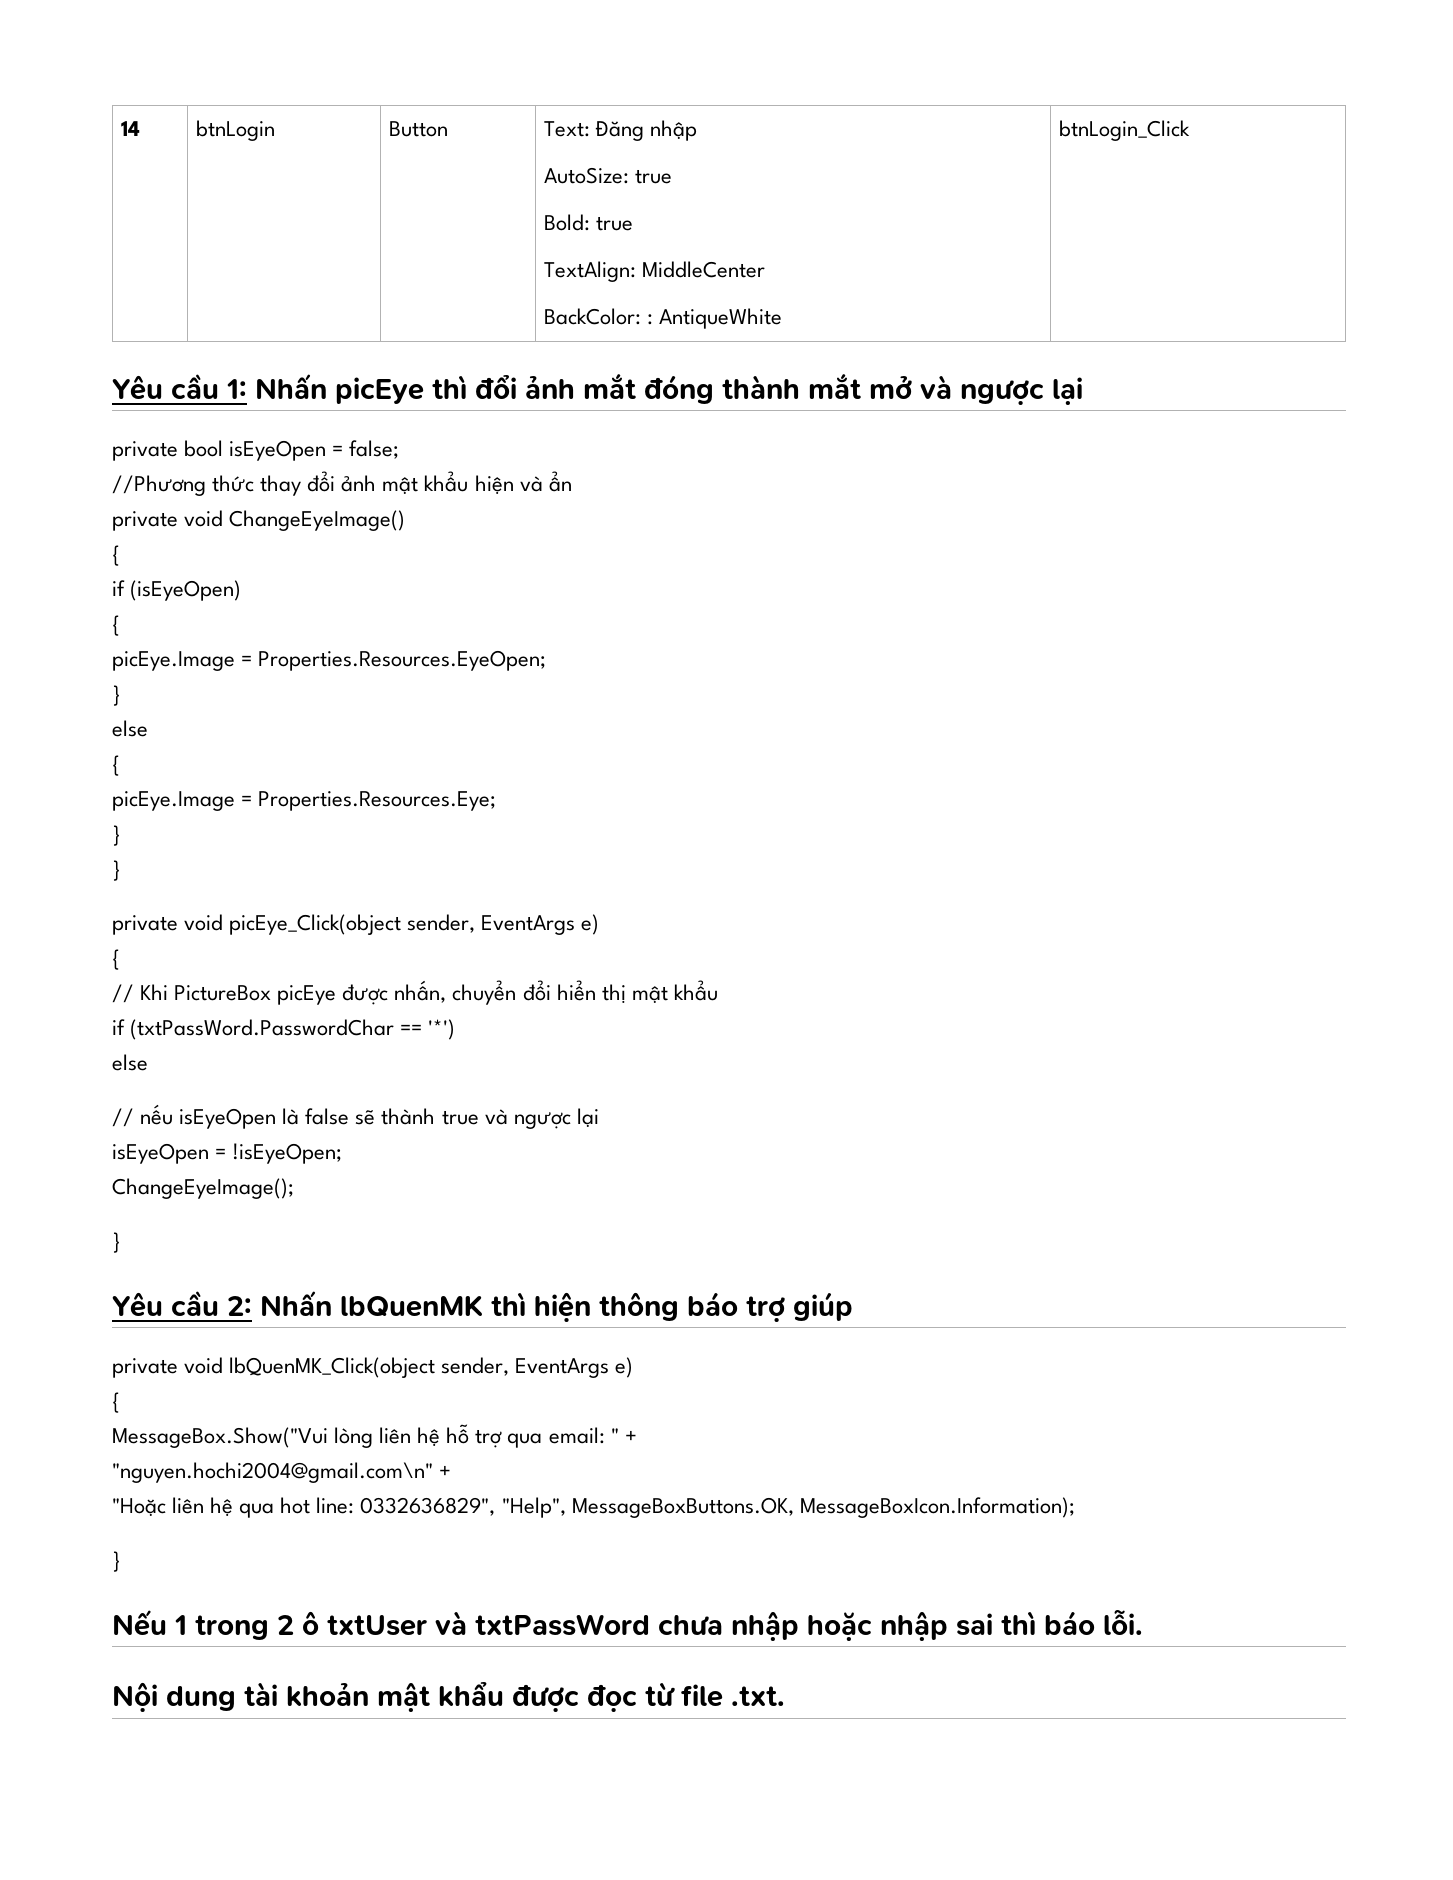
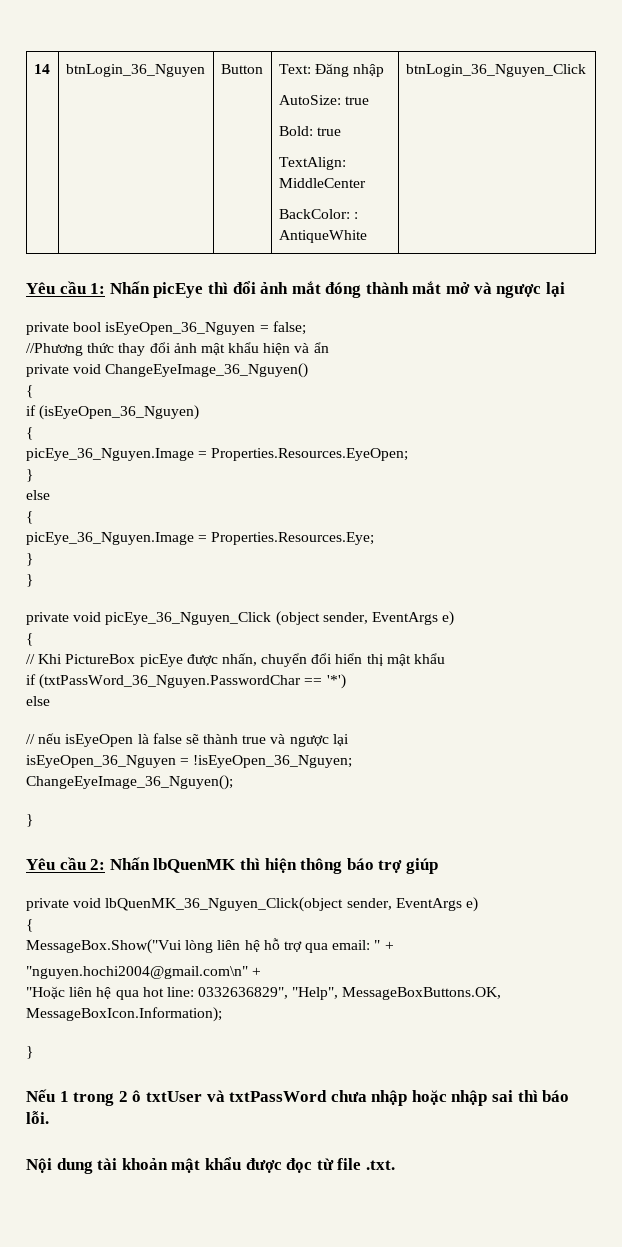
[196,120,276,141] btnLogin -> [65,64,205,77] btnLogin_36_Nguyen
[1059,120,1191,141] btnLogin_Click -> [405,64,586,77] btnLogin_36_Nguyen_Click
[229,440,327,461] isEyeOpen -> [105,322,256,335] isEyeOpen_36_Nguyen
[229,510,406,531] ChangeEyeImage() -> [105,363,309,378] ChangeEyeImage_36_Nguyen()
[130,580,242,601] [112,615,120,636] [112,651,235,671] (isEyeOpen) // { // picEye.Image -> [39,405,200,420] [26,427,33,440] [26,448,194,461] (isEyeOpen_36_Nguyen) // { // picEye_36_Nguyen.Image
[112,791,235,811] picEye.Image -> [26,532,194,545] picEye_36_Nguyen.Image
[229,914,402,935] picEye_Click(object -> [105,611,320,626] picEye_36_Nguyen_Click (object
[130,1019,395,1040] (txtPassWord.PasswordChar -> [39,674,302,689] (txtPassWord_36_Nguyen.PasswordChar
[112,1143,343,1164] [112,1178,294,1199] isEyeOpen = !isEyeOpen; // ChangeEyeImage(); -> [26,755,353,768] [26,775,233,790] isEyeOpen_36_Nguyen = !isEyeOpen_36_Nguyen; // ChangeEyeImage_36_Nguyen();
[229,1357,436,1378] lbQuenMK_Click(object -> [105,897,344,912] lbQuenMK_36_Nguyen_Click(object

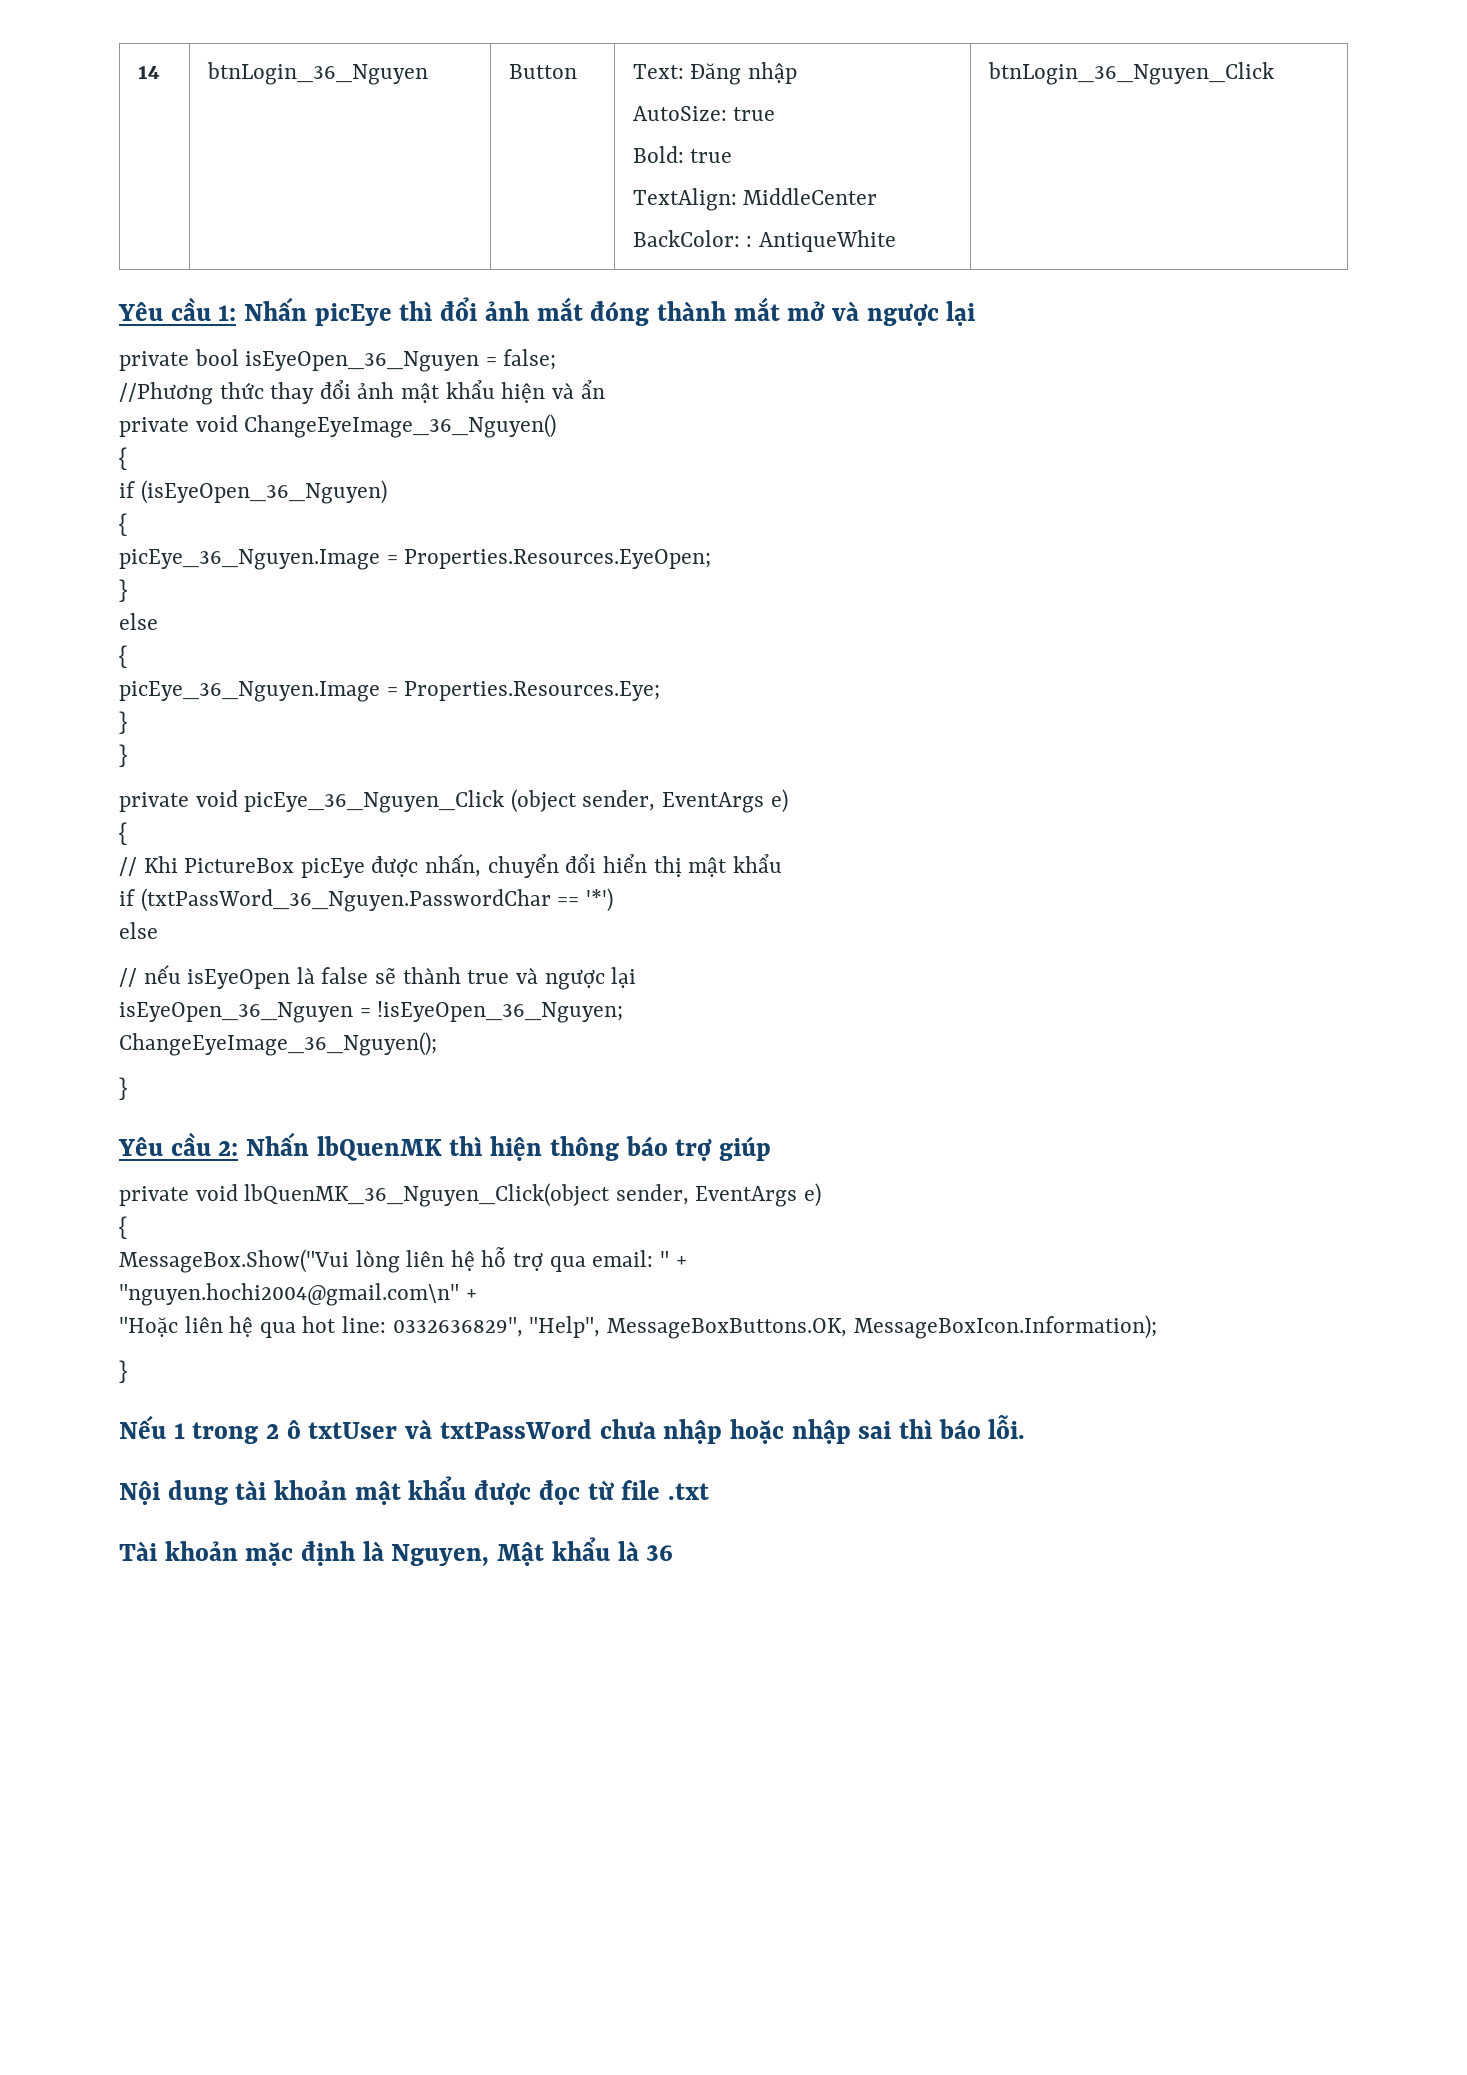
[365,1160,395,1170] .txt. -> [667,1483,709,1500] [119,1537,674,1567] .txt // Tài khoản mặc định là Nguyen, Mật khẩu là 36

